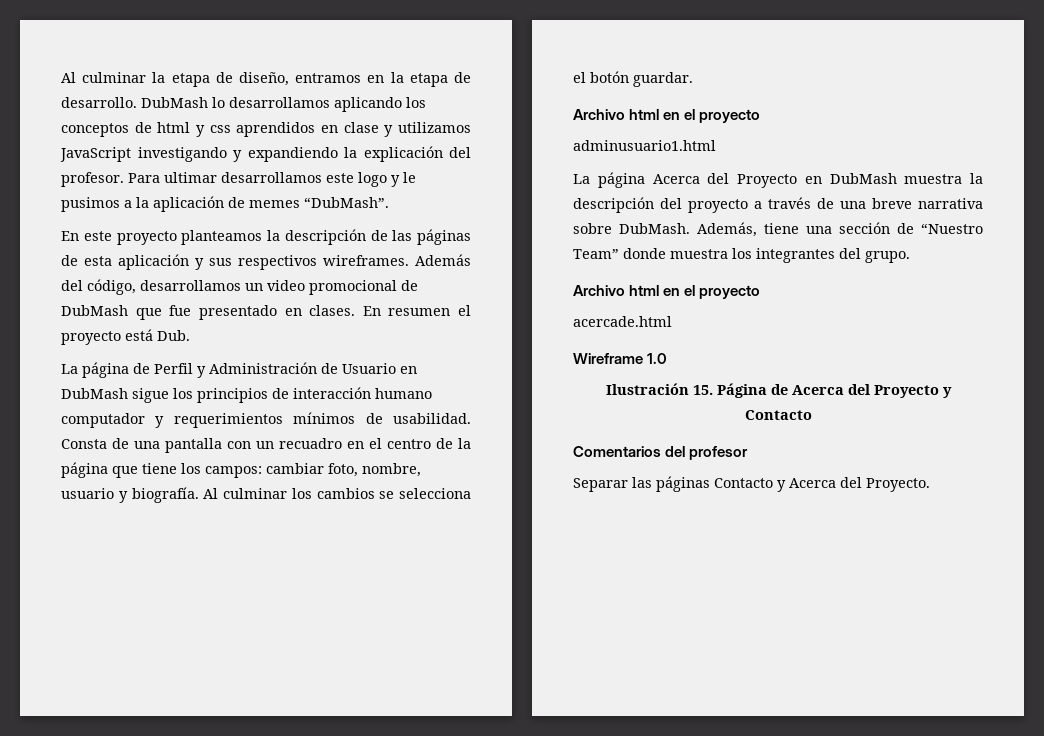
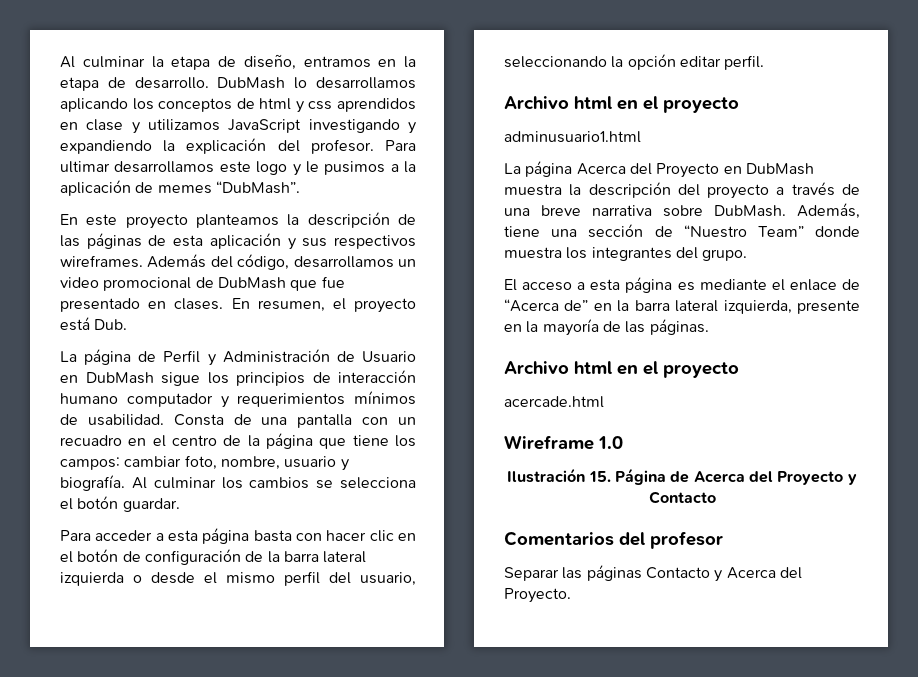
[388,308,451,316] resumen -> [257,300,325,312] resumen,
(693, 79) none -> [60,528,416,544] [60,549,367,565] [60,571,416,586] [504,54,765,70] // Para acceder a esta página basta con hacer clic en el botón de configuración de la barra lateral izquierda o desde el mismo perfil del usuario, seleccionando la opción editar perfil.
(910, 257) none -> [504,277,860,293] [504,299,860,314] [504,319,709,336] // El acceso a esta página es mediante el enlace de “Acerca de” en la barra lateral izquierda, presente en la mayoría de las páginas.

